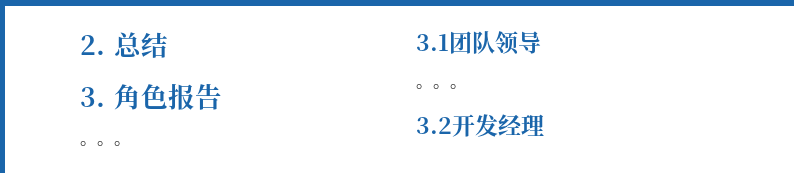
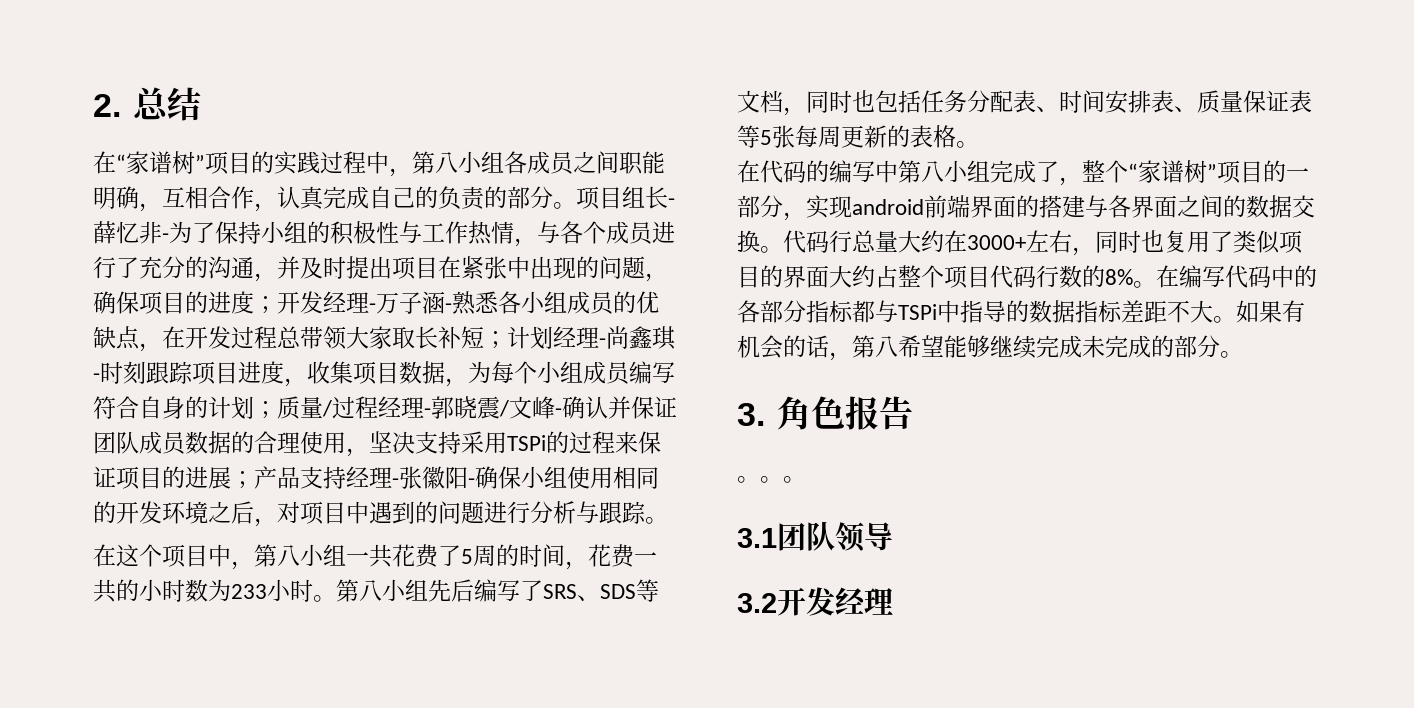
(168, 45) none -> [93,151,665,177] [93,186,675,212] [93,221,675,247] [93,256,668,282] [93,291,659,315] [93,326,676,352] [93,361,675,387] [93,396,677,419] [93,431,661,457] [93,466,659,490] [93,501,668,527] [93,544,657,570] [93,579,659,603] [737,90,1312,116] [737,125,979,148] [737,160,1309,186] [737,195,1315,221] [737,230,1303,256] [737,265,1317,289] [737,300,1305,323] [737,335,1243,361] // 在“家谱树”项目的实践过程中，第八小组各成员之间职能明确，互相合作，认真完成自己的负责的部分。项目组长-薛忆非-为了保持小组的积极性与工作热情，与各个成员进行了充分的沟通，并及时提出项目在紧张中出现的问题，确保项目的进度；开发经理-万子涵-熟悉各小组成员的优缺点，在开发过程总带领大家取长补短；计划经理-尚鑫琪-时刻跟踪项目进度，收集项目数据，为每个小组成员编写符合自身的计划；质量/过程经理-郭晓震/文峰-确认并保证团队成员数据的合理使用，坚决支持采用TSPi的过程来保证项目的进展；产品支持经理-张徽阳-确保小组使用相同的开发环境之后，对项目中遇到的问题进行分析与跟踪。 // 在这个项目中，第八小组一共花费了5周的时间，花费一共的小时数为233小时。第八小组先后编写了SRS、SDS等文档，同时也包括任务分配表、时间安排表、质量保证表等5张每周更新的表格。 // 在代码的编写中第八小组完成了，整个“家谱树”项目的一部分，实现android前端界面的搭建与各界面之间的数据交换。代码行总量大约在3000+左右，同时也复用了类似项目的界面大约占整个项目代码行数的8%。在编写代码中的各部分指标都与TSPi中指导的数据指标差距不大。如果有机会的话，第八希望能够继续完成未完成的部分。
[416,84,467,89] // 。。。 -> (893, 536) none

